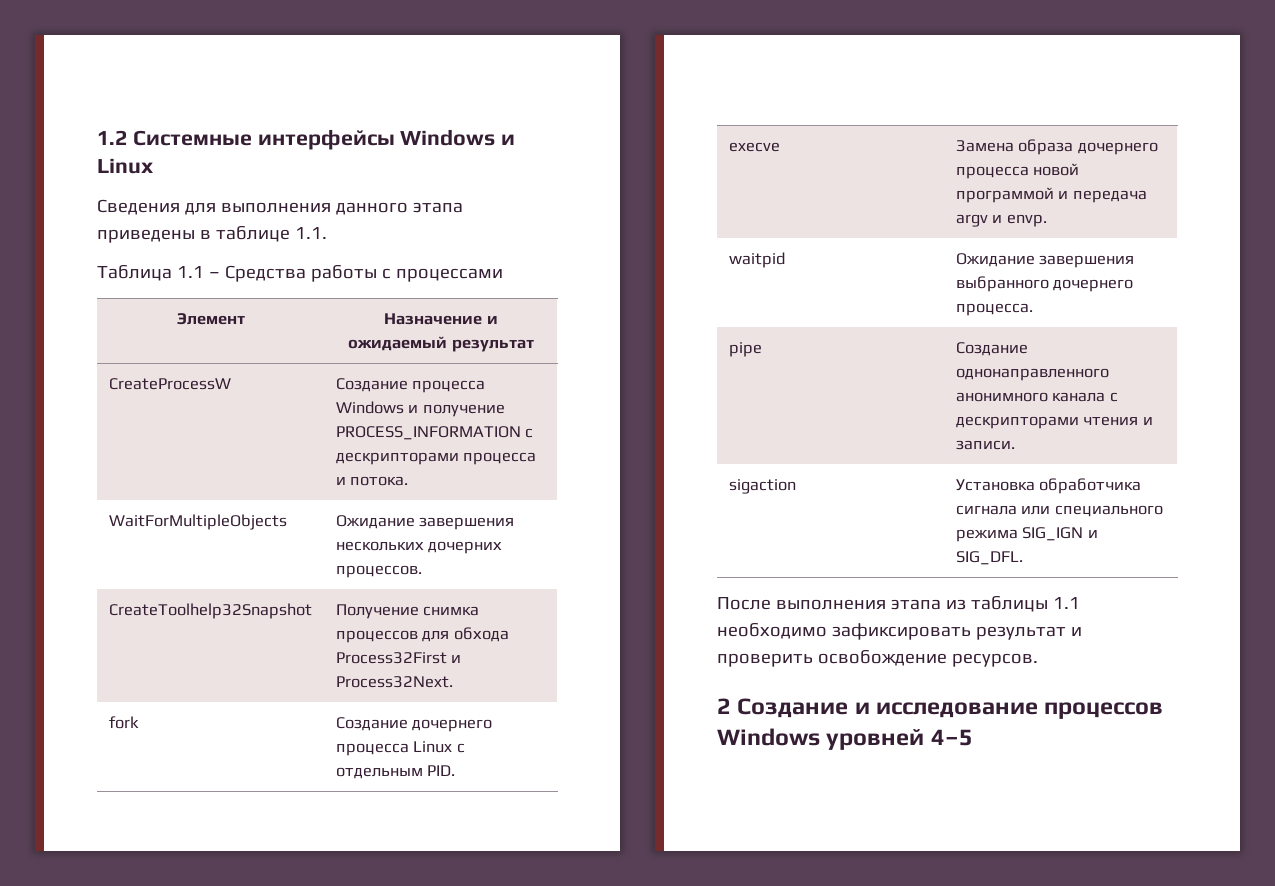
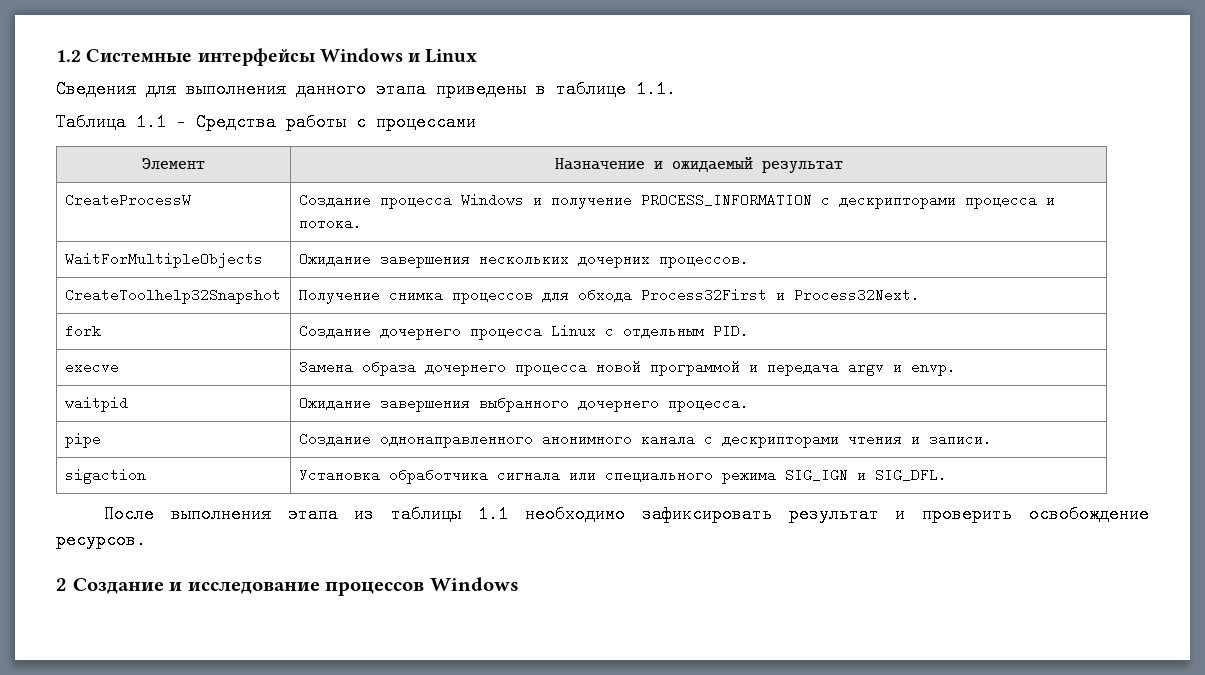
[826,729,973,750] уровней 4–5 -> (519, 584) none

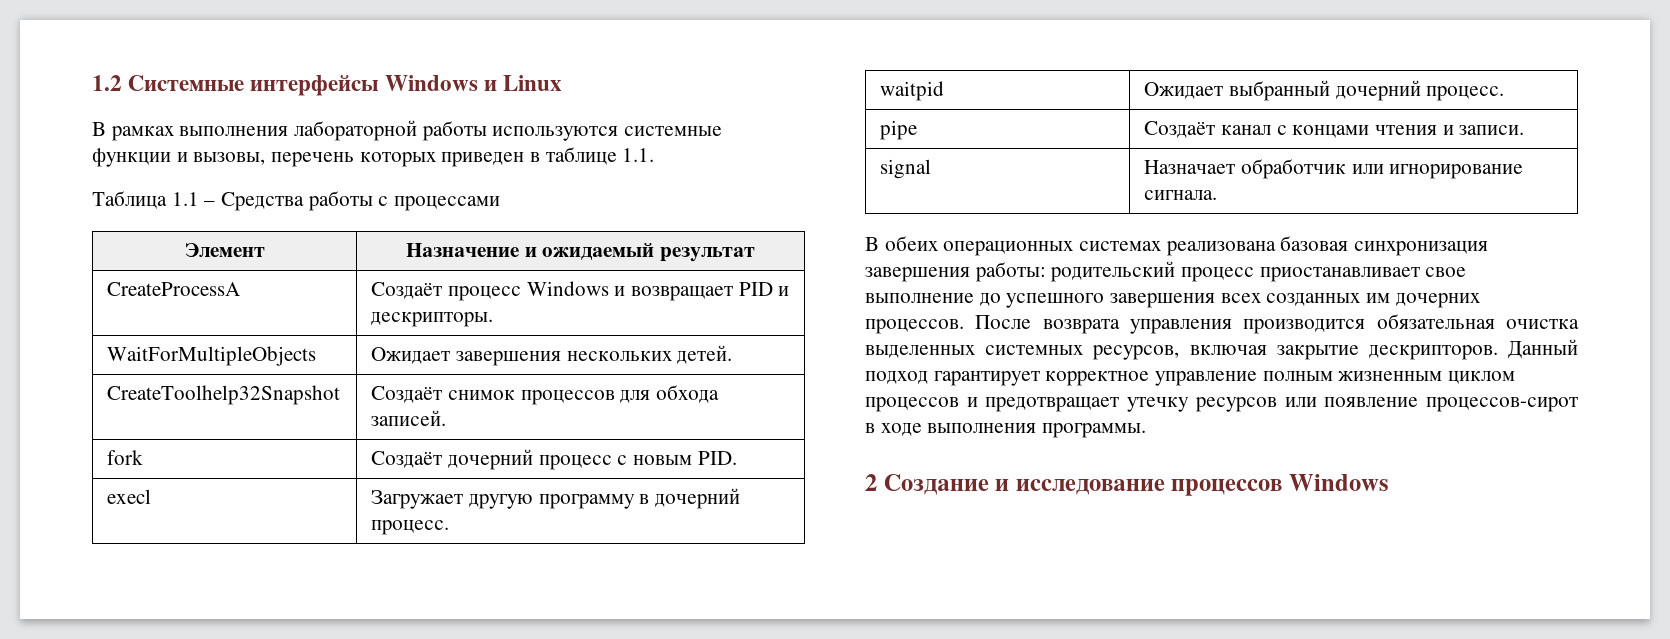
[56,82,526,98] Сведения для выполнения данного этапа приведены -> [92,120,723,141] [92,148,525,167] В рамках выполнения лабораторной работы используются системные функции и вызовы, перечень которых приведен
[64,193,191,207] [298,191,1055,209] [298,214,362,231] CreateProcessW | Создание процесса Windows и получение PROCESS_INFORMATION с дескрипторами процесса и потока. -> [107,282,241,296] [371,281,790,301] [371,312,494,327] CreateProcessA | Создаёт процесс Windows и возвращает PID и дескрипторы.
[298,250,371,267] Ожидание -> [371,347,451,364] Ожидает
[577,250,749,268] дочерних процессов. -> [677,345,733,364] детей.
[298,286,443,304] Получение снимка -> [371,386,516,403] Создаёт снимок
[640,286,920,303] [64,324,101,338] [298,322,749,340] [64,360,119,374] [298,358,956,376] [64,396,128,412] [298,394,749,412] [64,432,101,448] [298,430,992,448] [64,468,146,484] [298,466,947,484] [103,505,1150,523] [56,531,146,549] Process32First и Process32Next. // fork | Создание дочернего процесса Linux с отдельным PID. // execve | Замена образа дочернего процесса новой программой и передача argv и envp. // waitpid | Ожидание завершения выбранного дочернего процесса. // pipe | Создание однонаправленного анонимного канала с дескрипторами чтения и записи. // sigaction | Установка обработчика сигнала или специального режима SIG_IGN и SIG_DFL. // После выполнения этапа из таблицы 1.1 необходимо зафиксировать результат и проверить освобождение ресурсов. -> [371,410,447,426] [107,450,144,465] [371,449,737,470] [107,489,152,504] [371,488,741,509] [371,520,450,535] [880,81,945,101] [1144,80,1505,101] [880,120,918,140] [1144,121,1525,138] [880,159,932,179] [1144,159,1524,179] [1144,190,1218,200] [865,236,1489,256] [865,261,1467,282] [865,293,1480,308] [865,314,1579,334] [865,339,1578,360] [865,371,1516,386] [865,397,1578,412] [865,423,1147,438] записей. // fork | Создаёт дочерний процесс с новым PID. // execl | Загружает другую программу в дочерний процесс. // waitpid | Ожидает выбранный дочерний процесс. // pipe | Создаёт канал с концами чтения и записи. // signal | Назначает обработчик или игнорирование сигнала. // В обеих операционных системах реализована базовая синхронизация завершения работы: родительский процесс приостанавливает свое выполнение до успешного завершения всех созданных им дочерних процессов. После возврата управления производится обязательная очистка выделенных системных ресурсов, включая закрытие дескрипторов. Данный подход гарантирует корректное управление полным жизненным циклом процессов и предотвращает утечку ресурсов или появление процессов-сирот в ходе выполнения программы.

